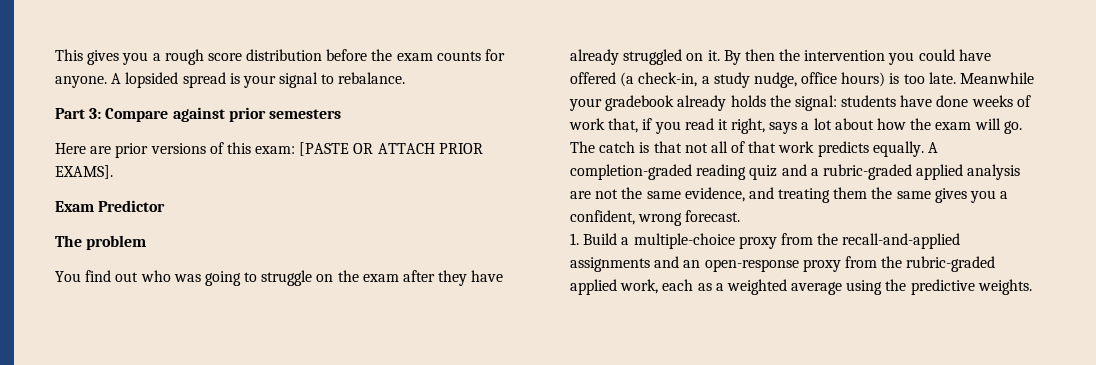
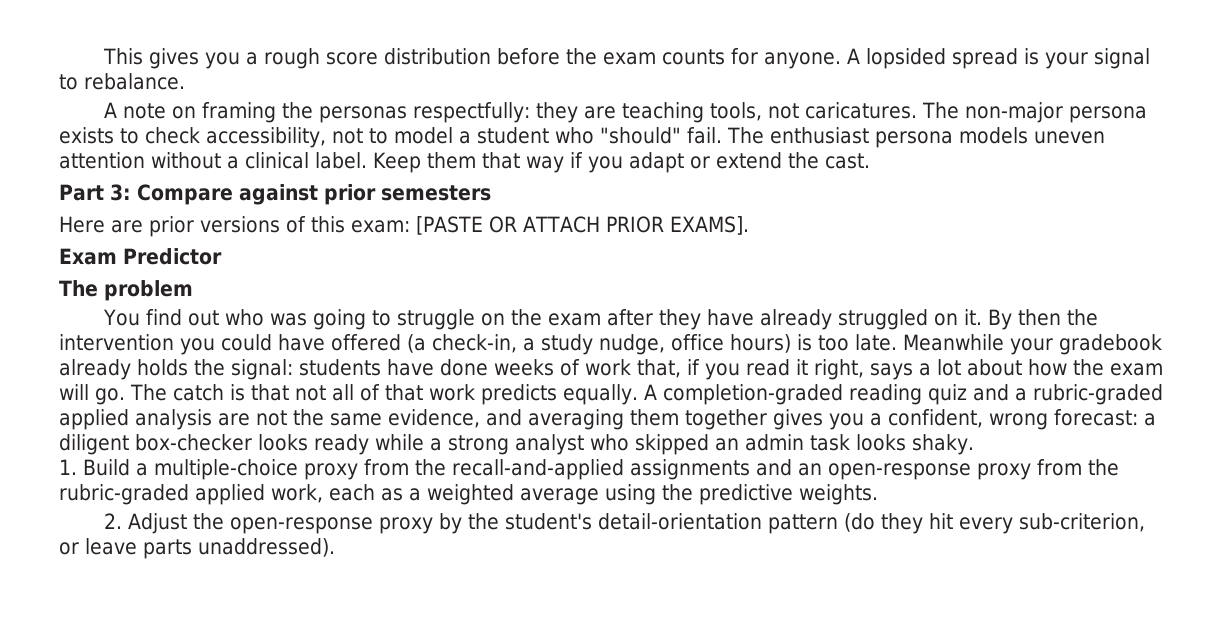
(406, 78) none -> [104,102,1148,123] [59,127,1105,148] [59,152,870,173] // A note on framing the personas respectfully: they are teaching tools, not caricatures. The non-major persona exists to check accessibility, not to model a student who "should" fail. The enthusiast persona models uneven attention without a clinical label. Keep them that way if you adapt or extend the cast.
[778,187,931,203] treating them the same -> [528,409,767,430] averaging them together
[685,210,741,222] forecast. -> [1054,409,1156,426] [59,434,974,455] forecast: a diligent box-checker looks ready while a strong analyst who skipped an admin task looks shaky.
(1032, 287) none -> [104,513,1146,534] [59,538,335,559] // 2. Adjust the open-response proxy by the student's detail-orientation pattern (do they hit every sub-criterion, or leave parts unaddressed).

